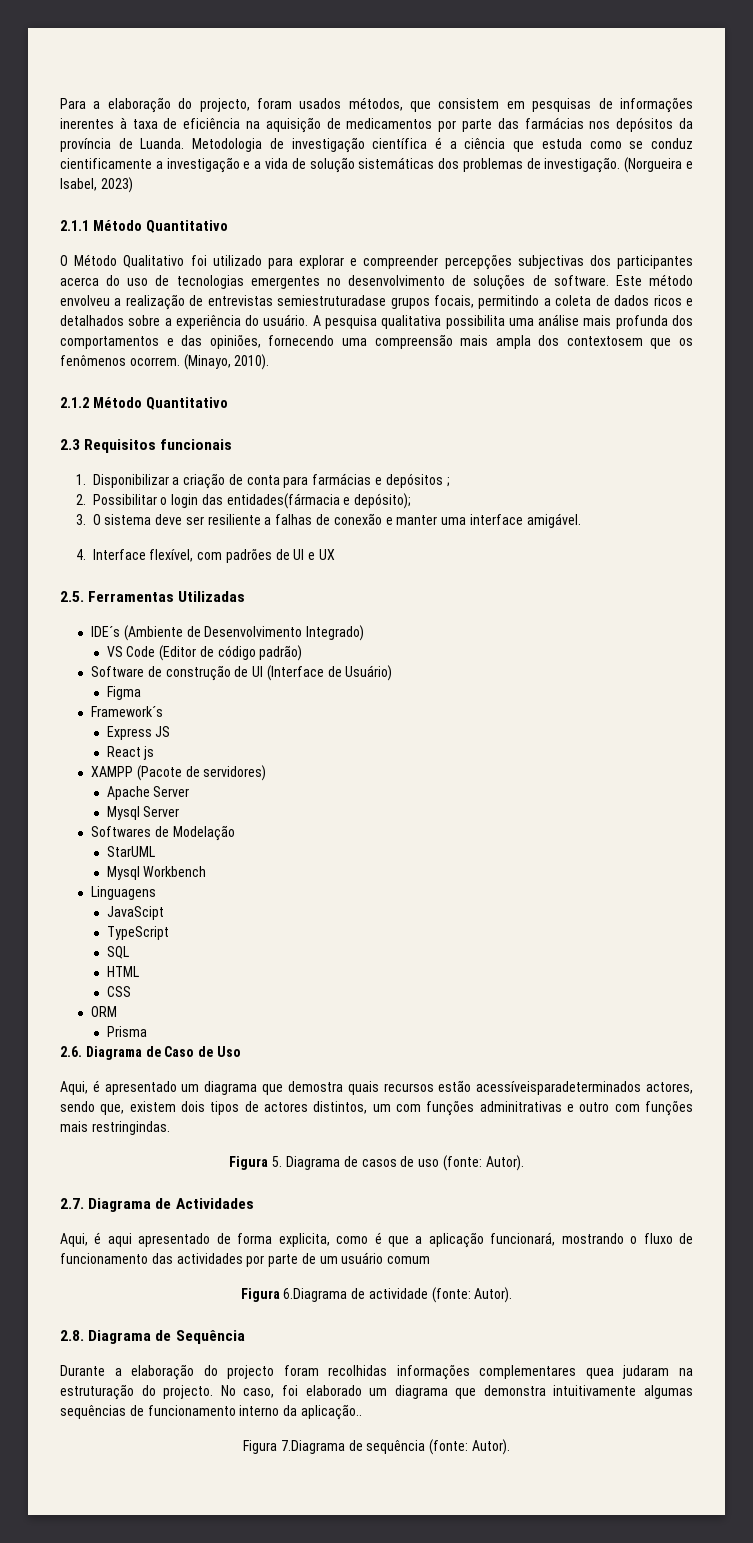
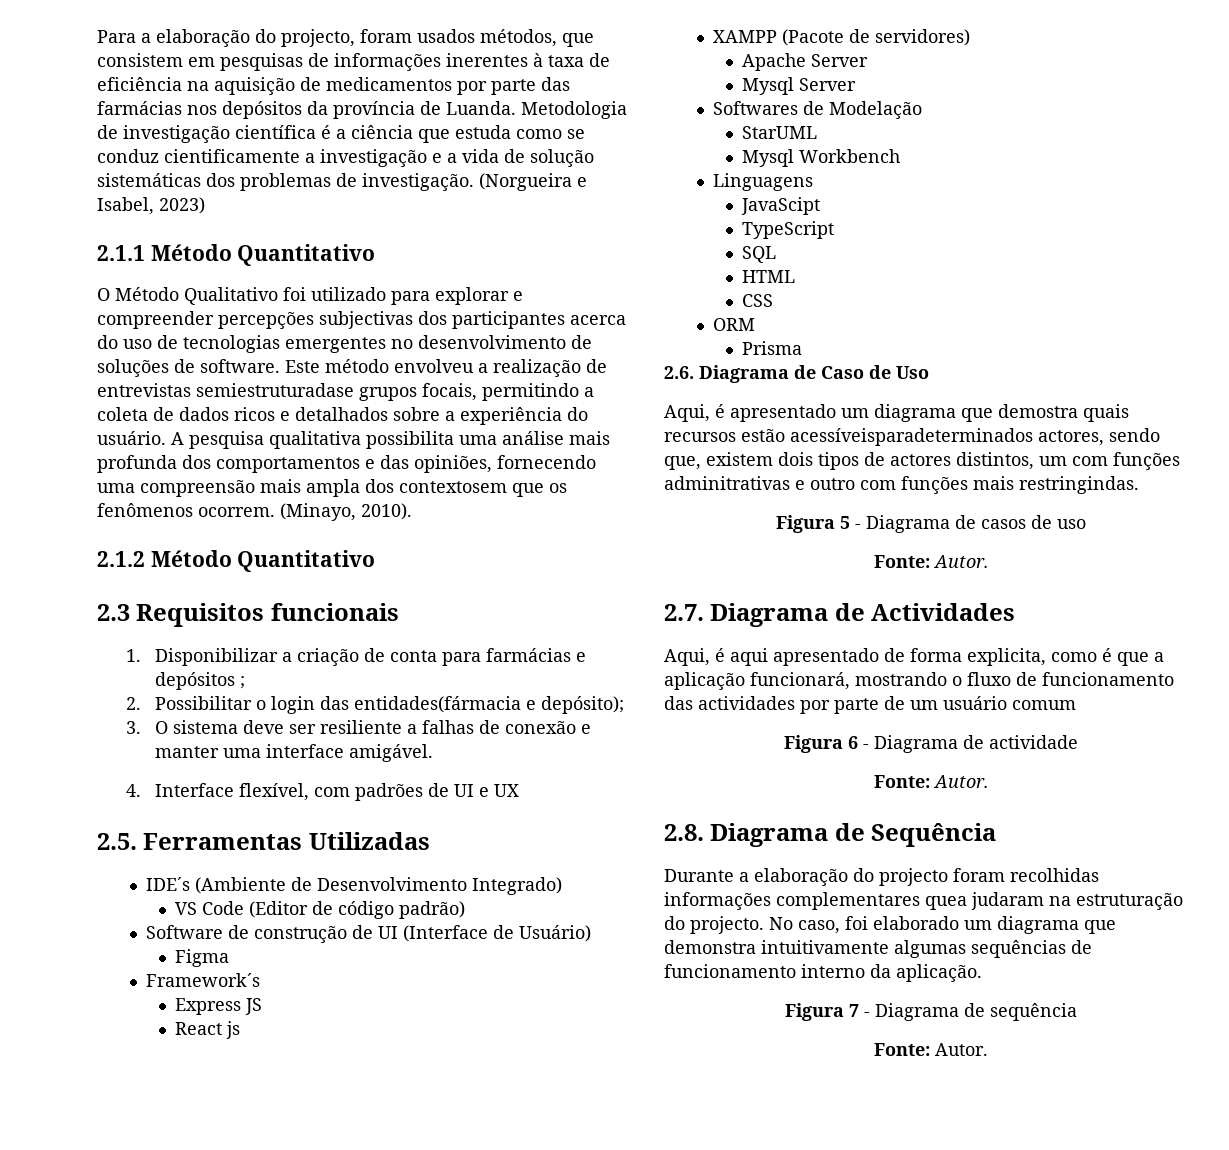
[272,1156,283,1167] 5. -> [840,516,861,529] 5 -
[442,1155,524,1171] (fonte: Autor). -> [873,555,989,568] // Fonte: Autor.
[283,1288,348,1302] 6.Diagrama -> [848,735,958,753] 6 - Diagrama
[431,1287,513,1303] (fonte: Autor). -> [873,775,989,788] // Fonte: Autor.
[300,1404,362,1420] [243,1440,345,1454] aplicação.. // Figura 7.Diagrama -> [896,964,982,982] [785,1003,959,1021] aplicação. // Figura 7 - Diagrama
[429,1439,510,1455] (fonte: Autor). -> [874,1043,988,1056] // Fonte: Autor.

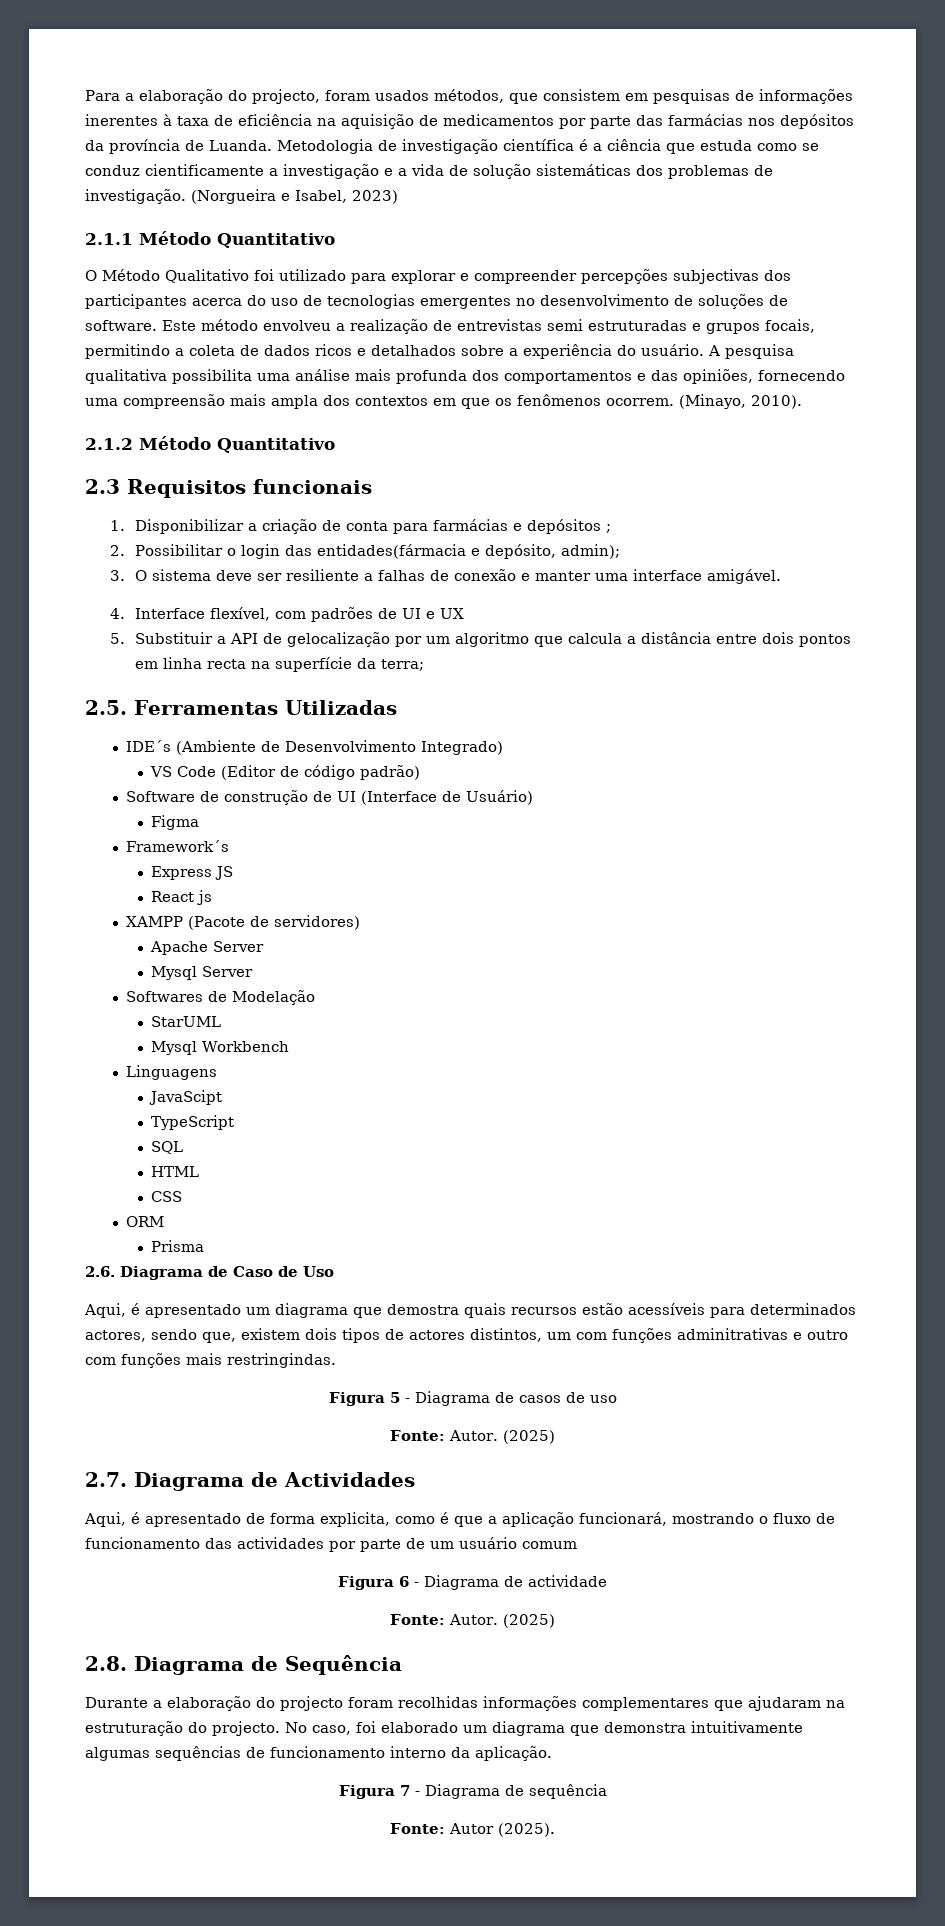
[196,383,354,397] semiestruturadase -> [547,319,701,331] semi estruturadas e
[399,481,507,493] contextosem -> [355,396,456,406] contextos em
[541,696,625,714] depósito); -> [484,544,620,559] depósito, admin);
(520, 790) none -> [109,632,851,647] [134,657,424,672] // 5. Substituir a API de gelocalização por um algoritmo que calcula a distância entre dois pontos em linha recta na superfície da terra;
[790,428,1033,446] acessíveisparadeterminados -> [628,1303,856,1318] acessíveis para determinados
(989, 561) none -> [502,1430,555,1444] (2025)
[730,648,768,666] aqui -> (140, 1518) none
(989, 781) none -> [502,1614,555,1628] (2025)
[925,892,1044,910] quea judaram -> [714,1696,821,1711] que ajudaram
[935,1043,988,1056] Autor. -> [449,1823,555,1837] Autor (2025).

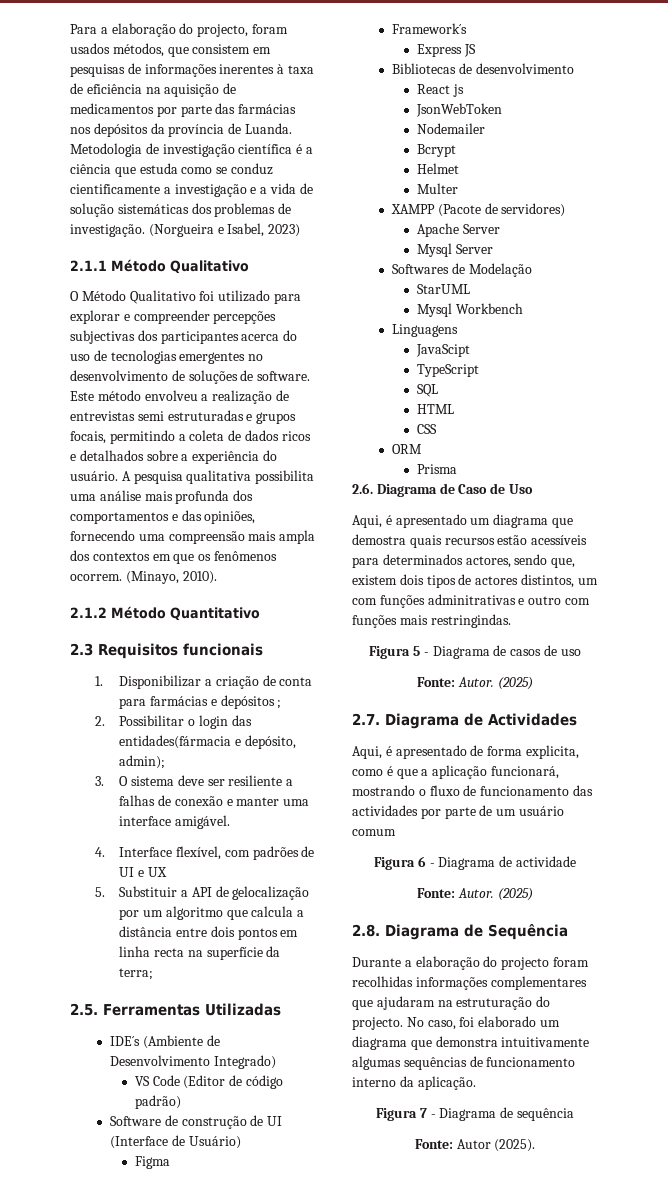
[217,233,335,248] Quantitativo -> [170,260,249,274] Qualitativo
(233, 873) none -> [392,63,574,74] // Bibliotecas de desenvolvimento
(212, 897) none -> [415,103,502,117] [416,123,485,134] [416,144,456,157] [416,163,459,174] [416,183,458,194] // JsonWebToken // Nodemailer // Bcrypt // Helmet // Multer

